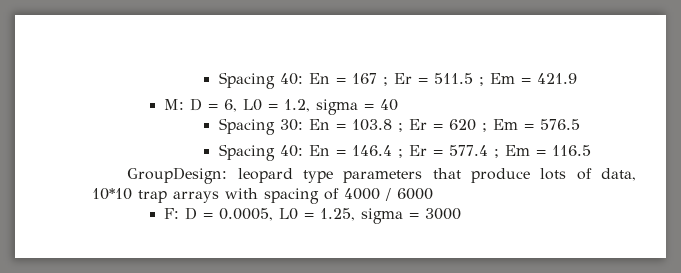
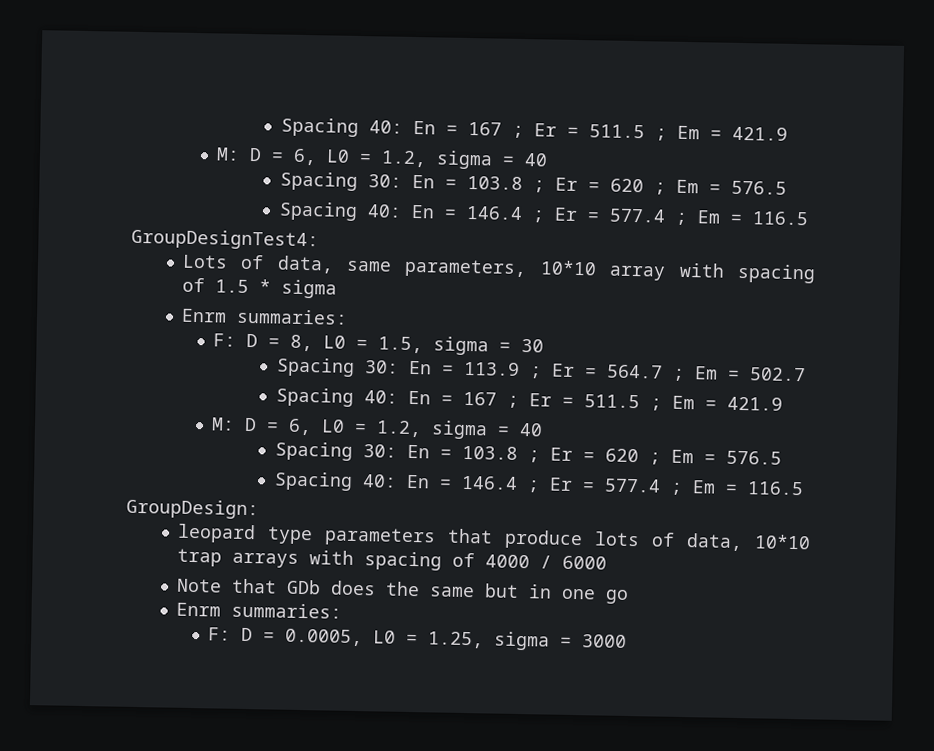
(591, 150) none -> [131,228,319,251] [181,254,816,284] [181,277,337,299] [180,308,348,325] [212,333,544,356] [275,357,806,382] [275,387,783,411] [210,417,543,440] [274,441,782,465] [273,471,804,496] // GroupDesignTest4: // Lots of data, same parameters, 10*10 array with spacing of 1.5 * sigma // Enrm summaries: // F: D = 8, L0 = 1.5, sigma = 30 // Spacing 30: En = 113.9 ; Er = 564.7 ; Em = 502.7 // Spacing 40: En = 167 ; Er = 511.5 ; Em = 421.9 // M: D = 6, L0 = 1.2, sigma = 40 // Spacing 30: En = 103.8 ; Er = 620 ; Em = 576.5 // Spacing 40: En = 146.4 ; Er = 577.4 ; Em = 116.5
(228, 175) none -> (259, 509) //
(433, 194) none -> [175,578,629,604] [175,602,342,619] // Note that GDb does the same but in one go // Enrm summaries:

